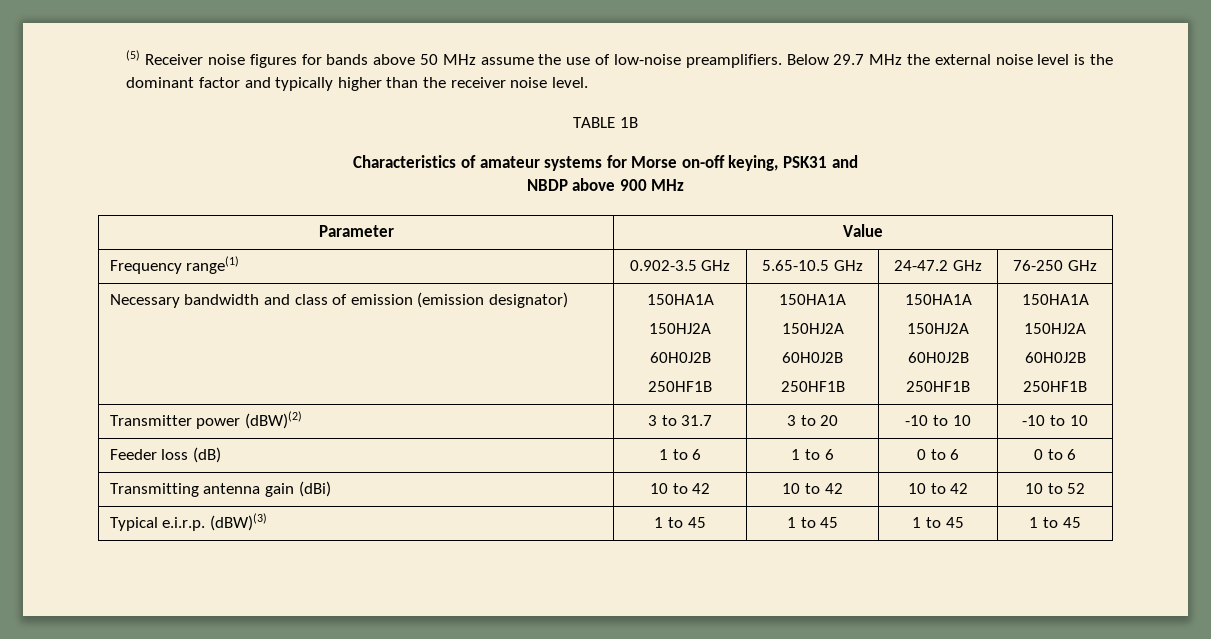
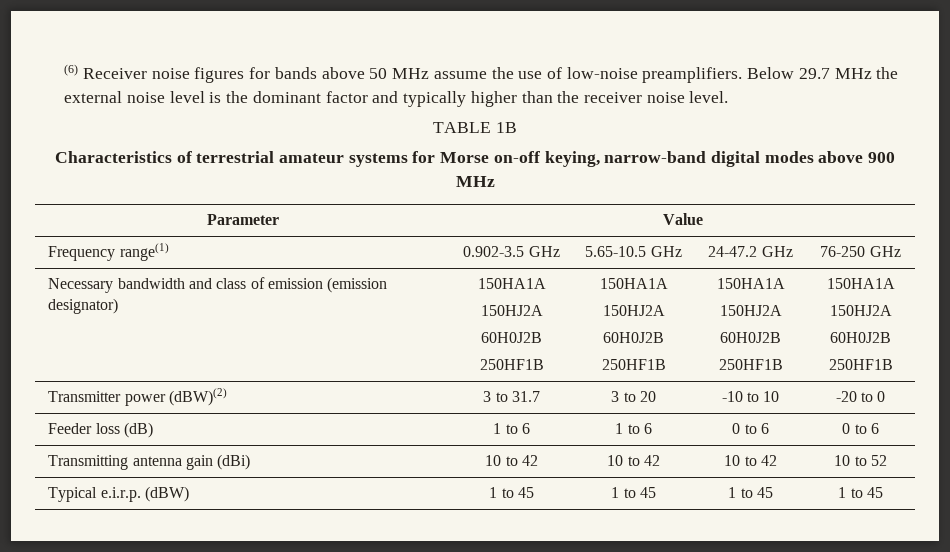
[126,50,141,61] (5) -> [64,64,79,76] (6)
(476, 161) none -> [196,151,275,163] terrestrial
[783,155,858,168] [526,179,568,191] PSK31 and // NBDP -> [604,151,814,167] narrow-band digital modes
[1022,415,1088,426] -10 to 10 -> [835,391,886,402] -20 to 0
[209,513,267,531] (dBW)(3) -> [144,486,189,502] (dBW)

